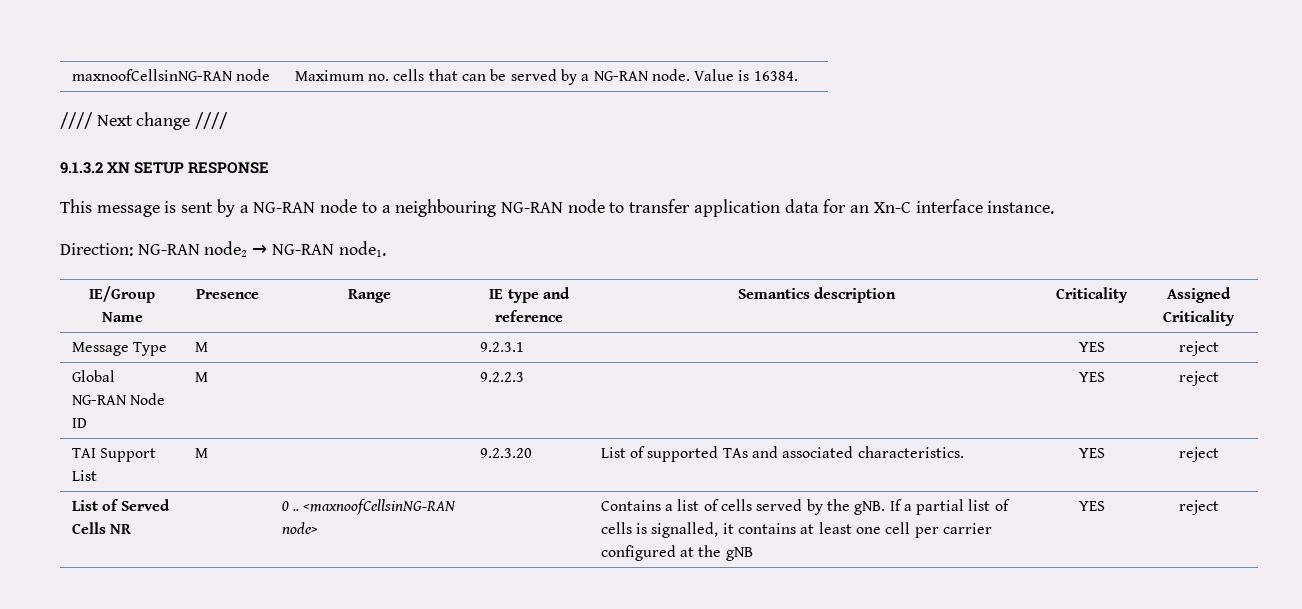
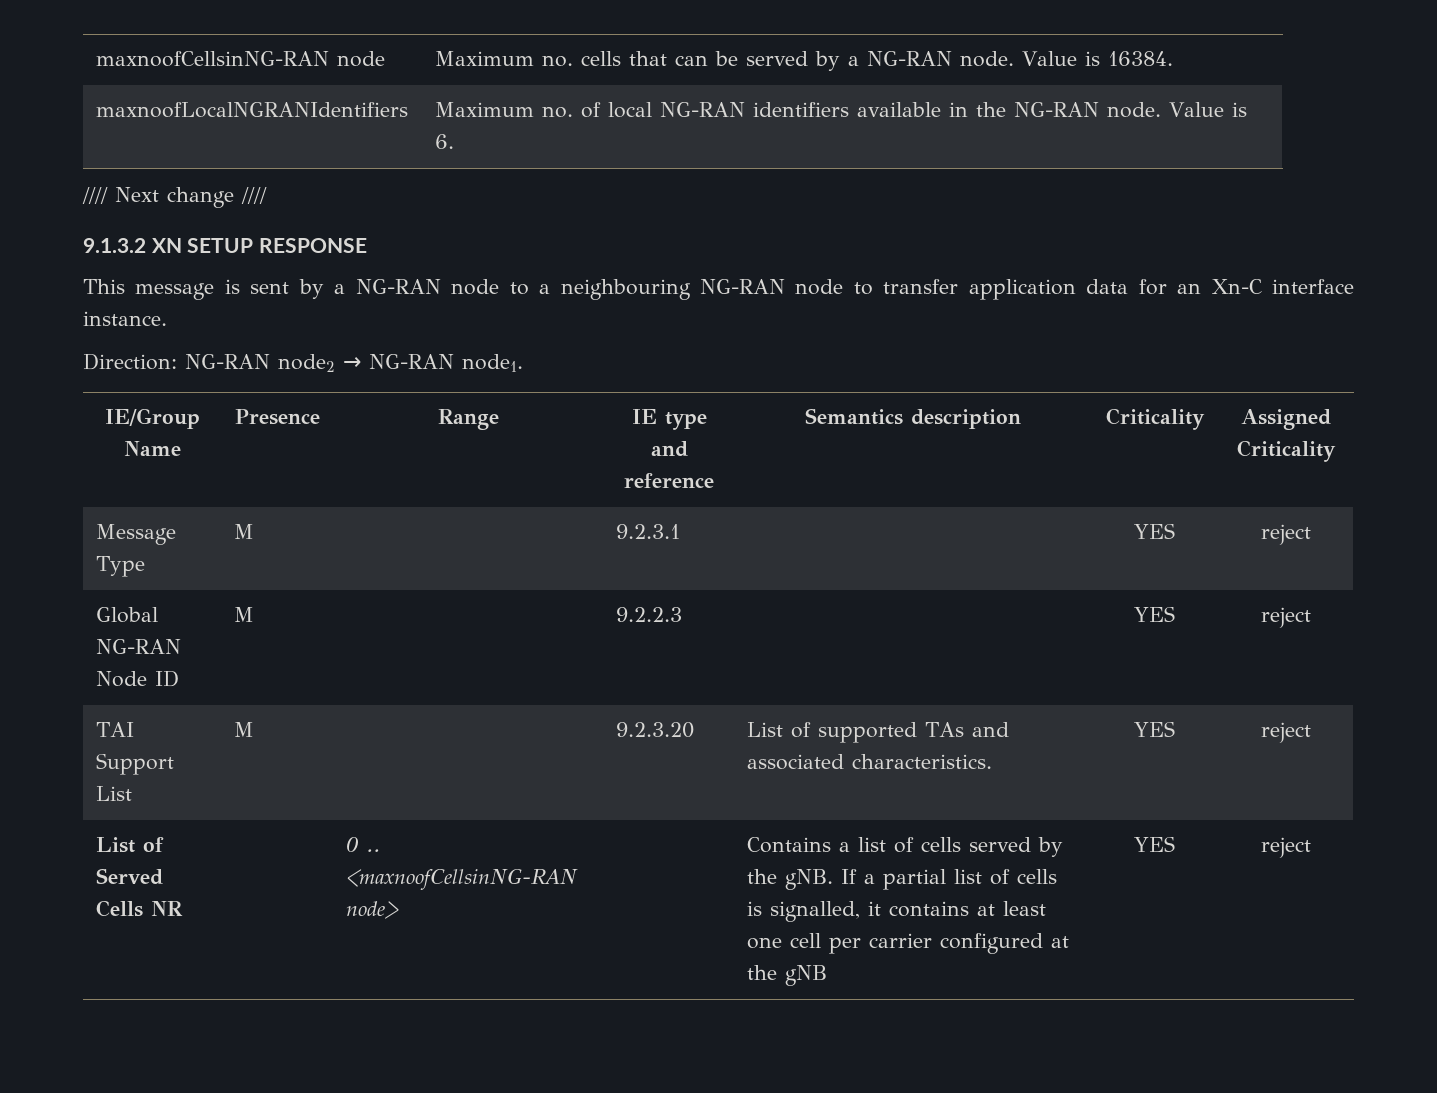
(798, 76) none -> [96,102,409,118] [435,102,1248,118] [435,134,455,149] // maxnoofLocalNGRANIdentifiers | Maximum no. of local NG-RAN identifiers available in the NG-RAN node. Value is 6.

